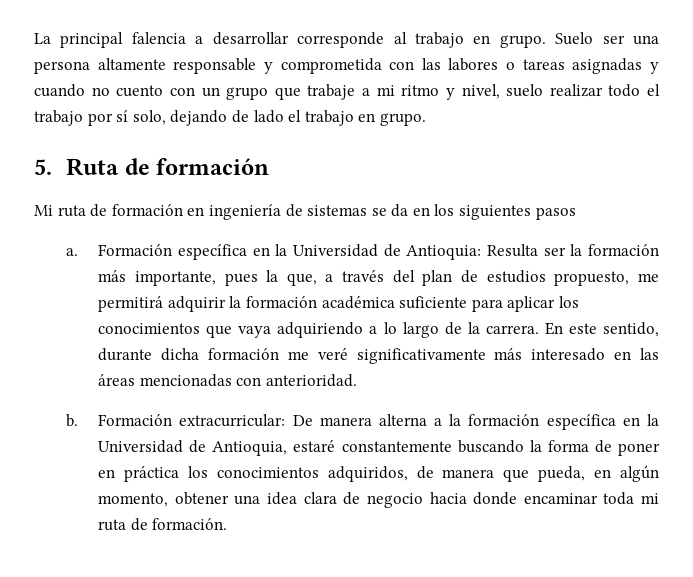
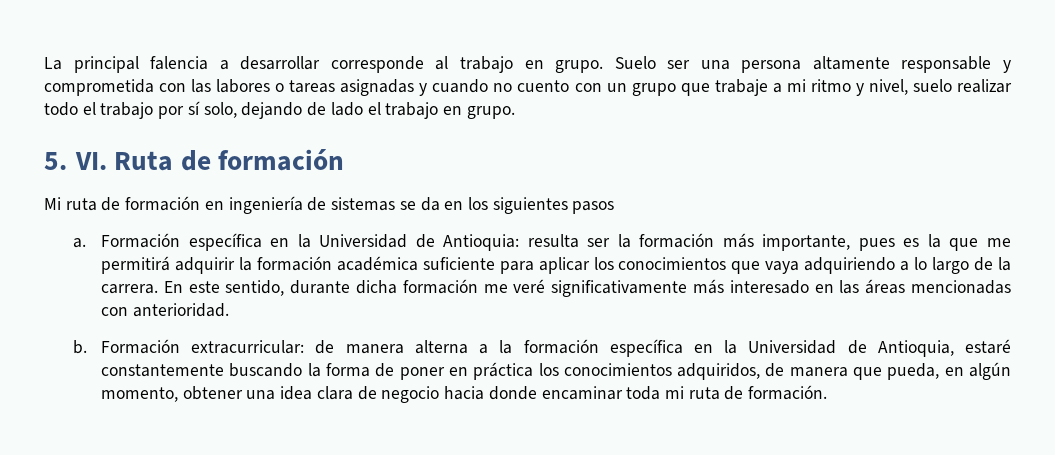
(52, 167) none -> [74,152,107,170] VI.
[486,244,538,257] Resulta -> [527,234,579,248] resulta
[266,270,630,286] la que, a través del plan de estudios propuesto, -> [903,234,979,251] es la que
[292,415,313,426] De -> [315,340,335,354] de

